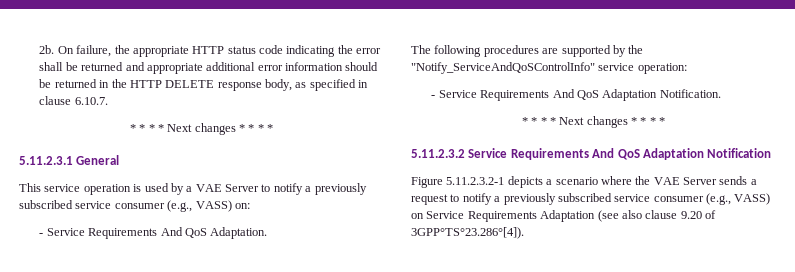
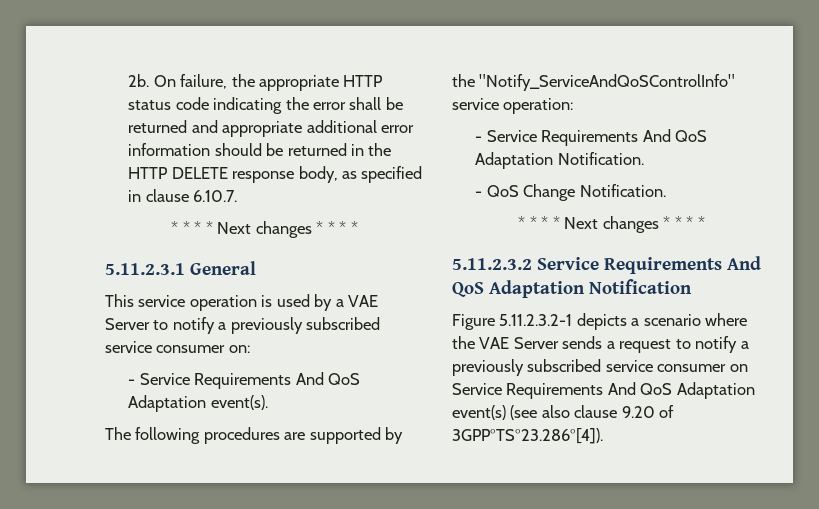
[167,200,232,212] (e.g., VASS) -> (226, 349) none
[210,227,268,239] Adaptation. -> [128,395,268,412] Adaptation event(s).
(721, 93) none -> [475,184,666,201] // - QoS Change Notification.
[706,193,771,205] (e.g., VASS) -> (727, 368) none
[540,210,596,222] Adaptation -> [607,382,755,399] [452,405,506,420] And QoS Adaptation event(s)

